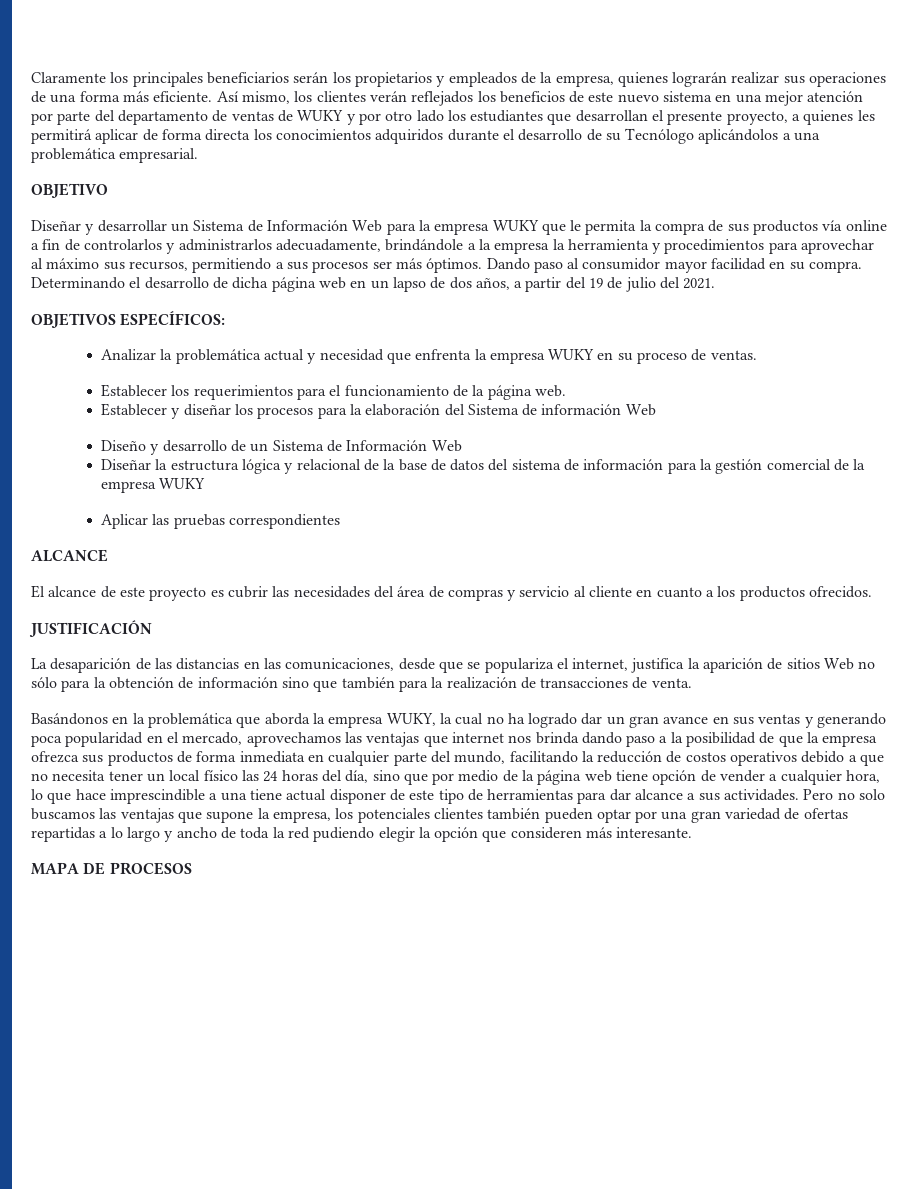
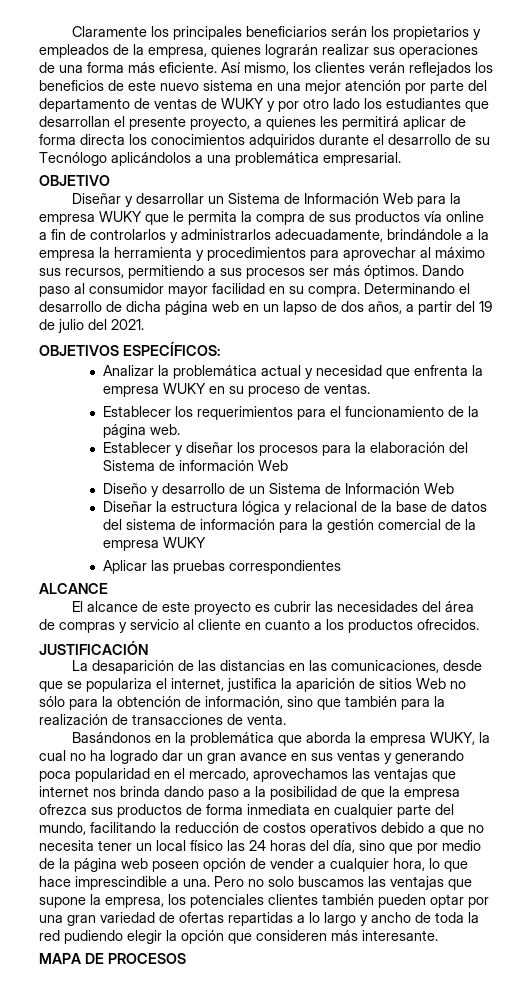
[197,677,278,688] información -> [205,696,283,709] información,
[616,770,649,781] tiene -> [152,861,199,872] poseen
[220,789,800,804] una tiene actual disponer de este tipo de herramientas para dar alcance a sus actividades. -> [183,879,210,887] una.

